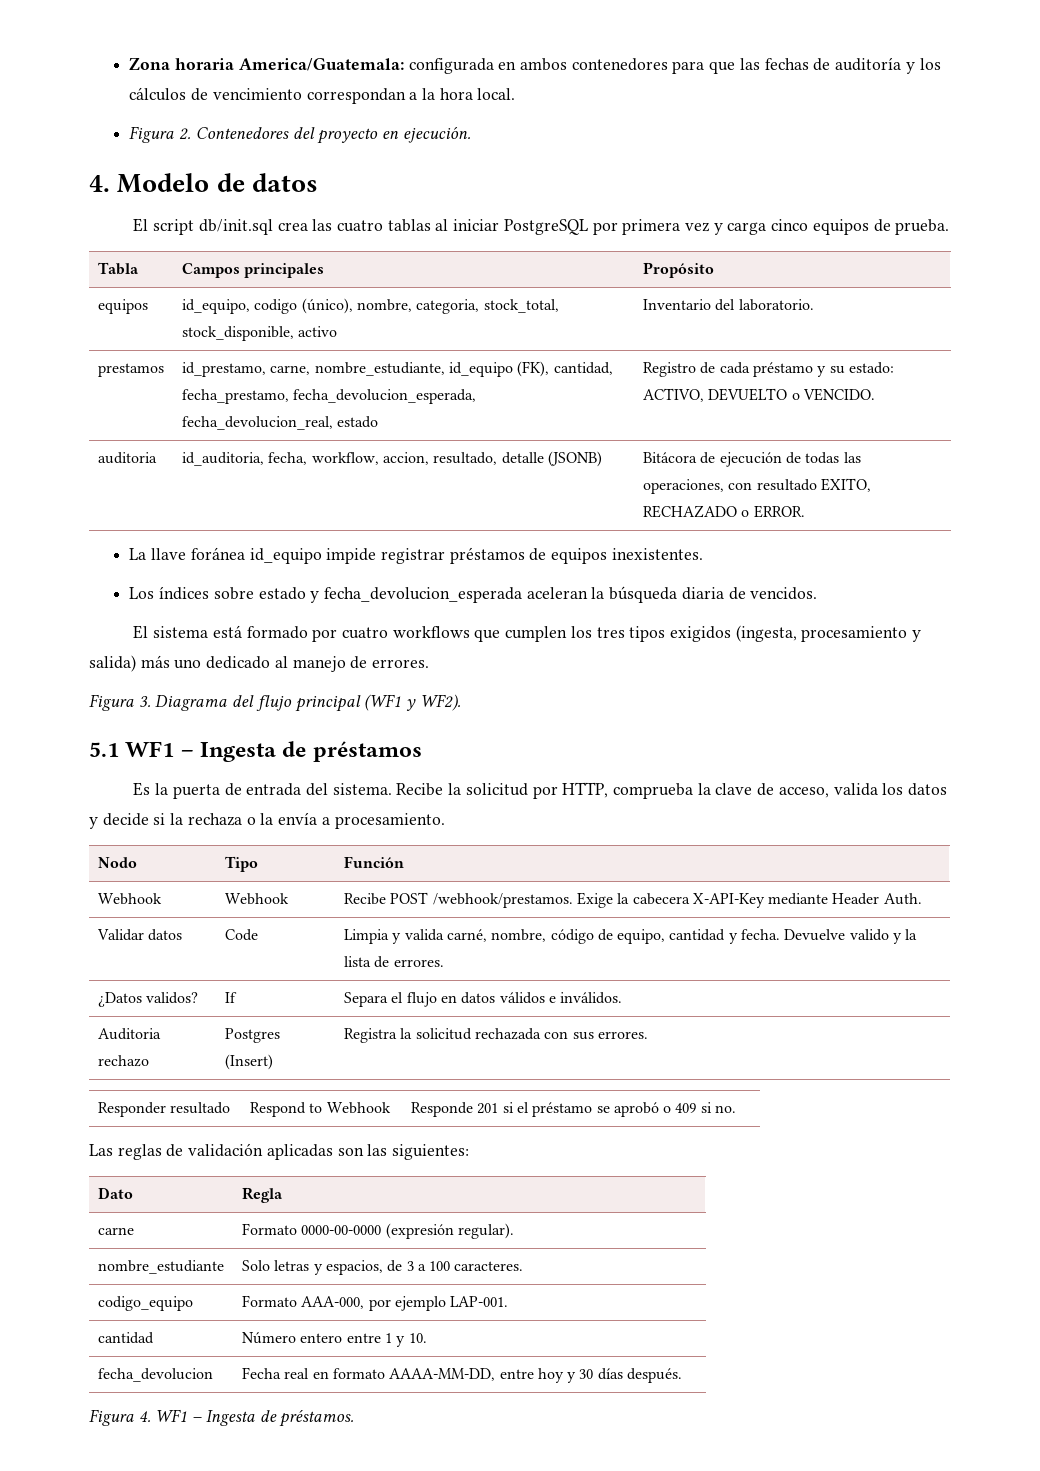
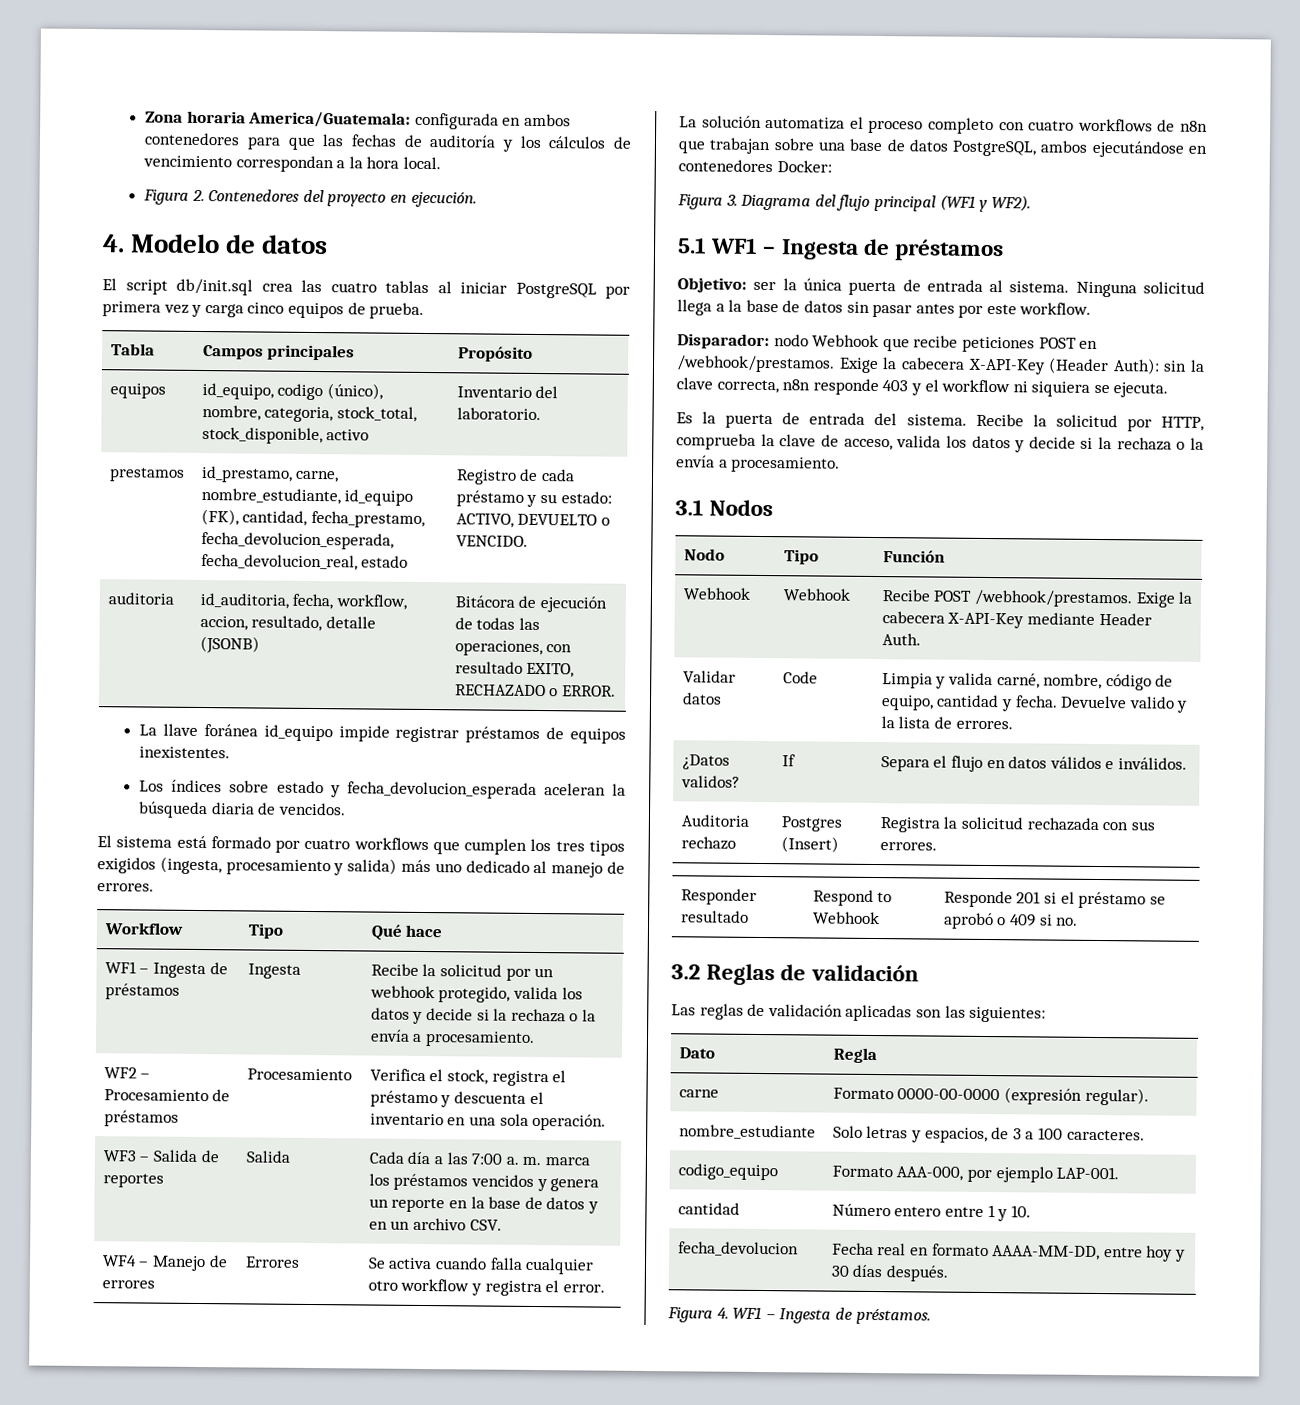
(430, 663) none -> [103,922,184,935] [247,923,284,939] [370,924,444,941] [104,961,228,979] [104,983,180,1000] [247,963,301,979] [370,963,555,981] [369,985,583,1003] [370,1007,596,1024] [369,1029,536,1047] [103,1067,151,1079] [103,1089,231,1102] [103,1110,179,1127] [246,1068,352,1081] [369,1068,567,1087] [369,1090,544,1108] [369,1113,607,1131] [102,1149,219,1163] [102,1173,164,1188] [245,1150,290,1163] [368,1151,590,1166] [368,1173,600,1192] [368,1196,599,1214] [368,1217,502,1231] [101,1255,228,1272] [101,1280,155,1289] [244,1256,300,1268] [367,1257,595,1275] [367,1278,605,1297] [679,115,1208,135] [678,137,1207,158] [678,159,832,173] // Workflow | Tipo | Qué hace // WF1 – Ingesta de préstamos | Ingesta | Recibe la solicitud por un webhook protegido, valida los datos y decide si la rechaza o la envía a procesamiento. // WF2 – Procesamiento de préstamos | Procesamiento | Verifica el stock, registra el préstamo y descuenta el inventario en una sola operación. // WF3 – Salida de reportes | Salida | Cada día a las 7:00 a. m. marca los préstamos vencidos y genera un reporte en la base de datos y en un archivo CSV. // WF4 – Manejo de errores | Errores | Se activa cuando falla cualquier otro workflow y registra el error. // La solución automatiza el proceso completo con cuatro workflows de n8n que trabajan sobre una base de datos PostgreSQL, ambos ejecutándose en contenedores Docker:
(422, 751) none -> [677,277,1205,298] [677,299,1092,318] [677,333,1099,353] [676,355,1205,375] [676,377,1169,398] // Objetivo: ser la única puerta de entrada al sistema. Ninguna solicitud llega a la base de datos sin pasar antes por este workflow. // Disparador: nodo Webhook que recibe peticiones POST en /webhook/prestamos. Exige la cabecera X-API-Key (Header Auth): sin la clave correcta, n8n responde 403 y el workflow ni siquiera se ejecuta.
(445, 821) none -> [675,499,774,517] // 3.1 Nodos
(737, 1109) none -> [671,963,919,986] // 3.2 Reglas de validación

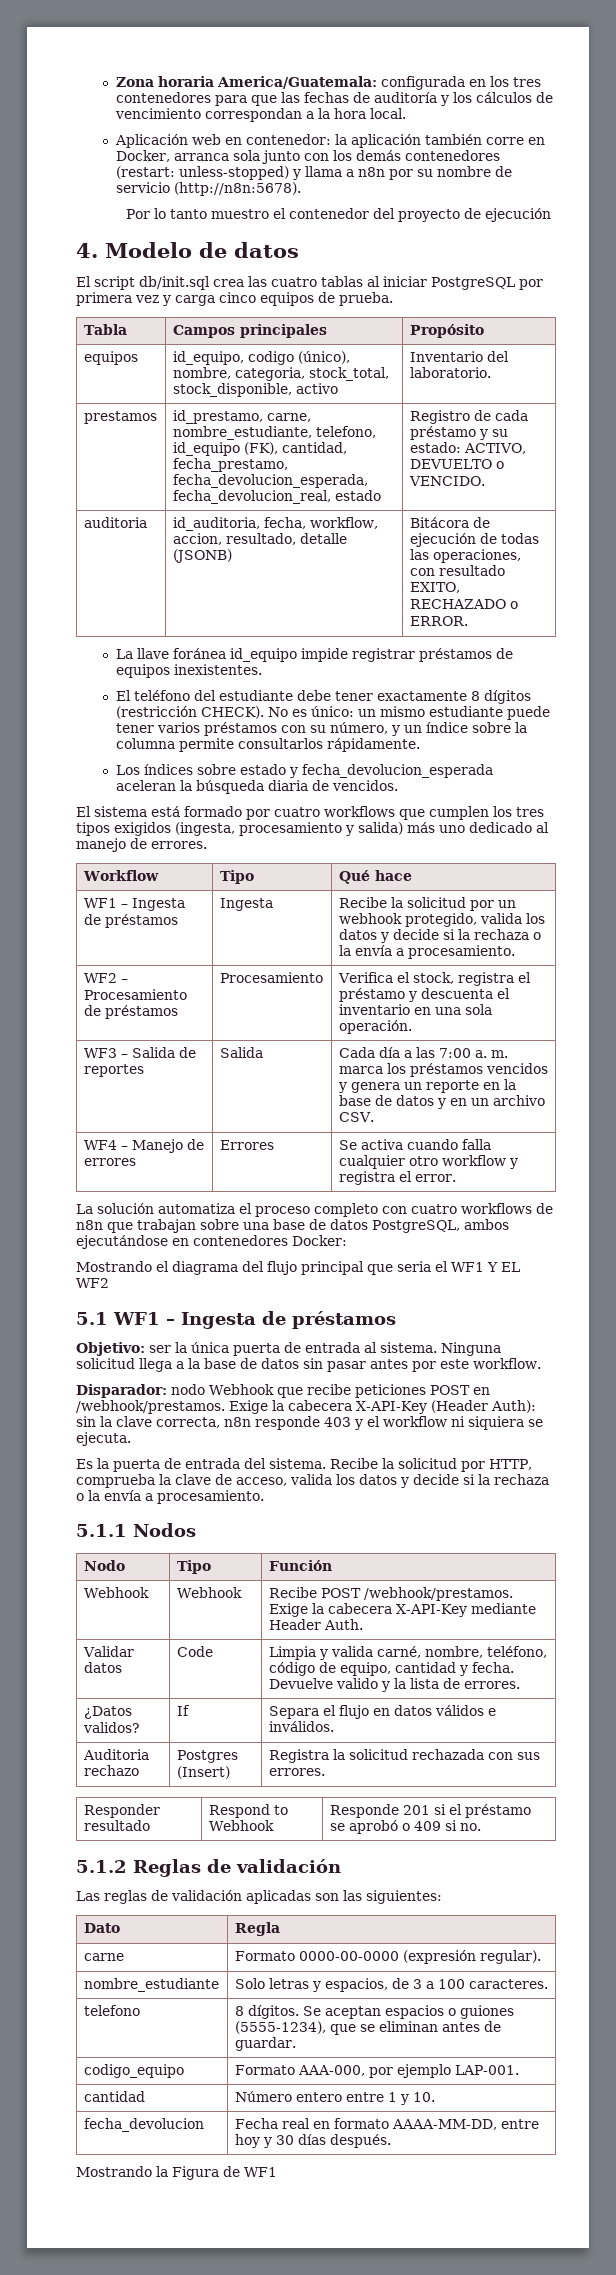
[524,113,572,127] ambos -> [489,76,541,87] los tres
[143,189,477,208] Figura 2. Contenedores del proyecto en ejecución. -> [114,134,545,148] [115,150,500,164] [115,166,512,180] [115,182,301,196] [125,208,551,222] Aplicación web en contenedor: la aplicación también corre en Docker, arranca sola junto con los demás contenedores (restart: unless-stopped) y llama a n8n por su nombre de servicio (http://n8n:5678). // Por lo tanto muestro el contenedor del proyecto de ejecución
(341, 496) none -> [315,426,376,438] telefono,
(231, 752) none -> [115,690,531,704] [115,706,550,720] [115,722,527,736] [115,738,420,752] // El teléfono del estudiante debe tener exactamente 8 dígitos (restricción CHECK). No es único: un mismo estudiante puede tener varios préstamos con su número, y un índice sobre la columna permite consultarlos rápidamente.
[677,194,1031,212] Figura 3. Diagrama del flujo principal (WF1 y WF2). -> [76,1261,520,1275] [76,1278,109,1288] Mostrando el diagrama del flujo principal que seria el WF1 Y EL WF2
[675,499,704,516] 3.1 -> [76,1524,127,1537] 5.1.1
(1103, 681) none -> [486,1646,547,1658] teléfono,
[671,964,701,980] 3.2 -> [76,1860,127,1873] 5.1.2
(1145, 1135) none -> [83,2005,140,2016] [234,2005,514,2019] [234,2021,501,2035] [234,2037,296,2051] // telefono | 8 dígitos. Se aceptan espacios o guiones (5555-1234), que se eliminan antes de guardar.
[667,1306,931,1325] Figura 4. WF1 – Ingesta de préstamos. -> [76,2166,277,2180] Mostrando la Figura de WF1

